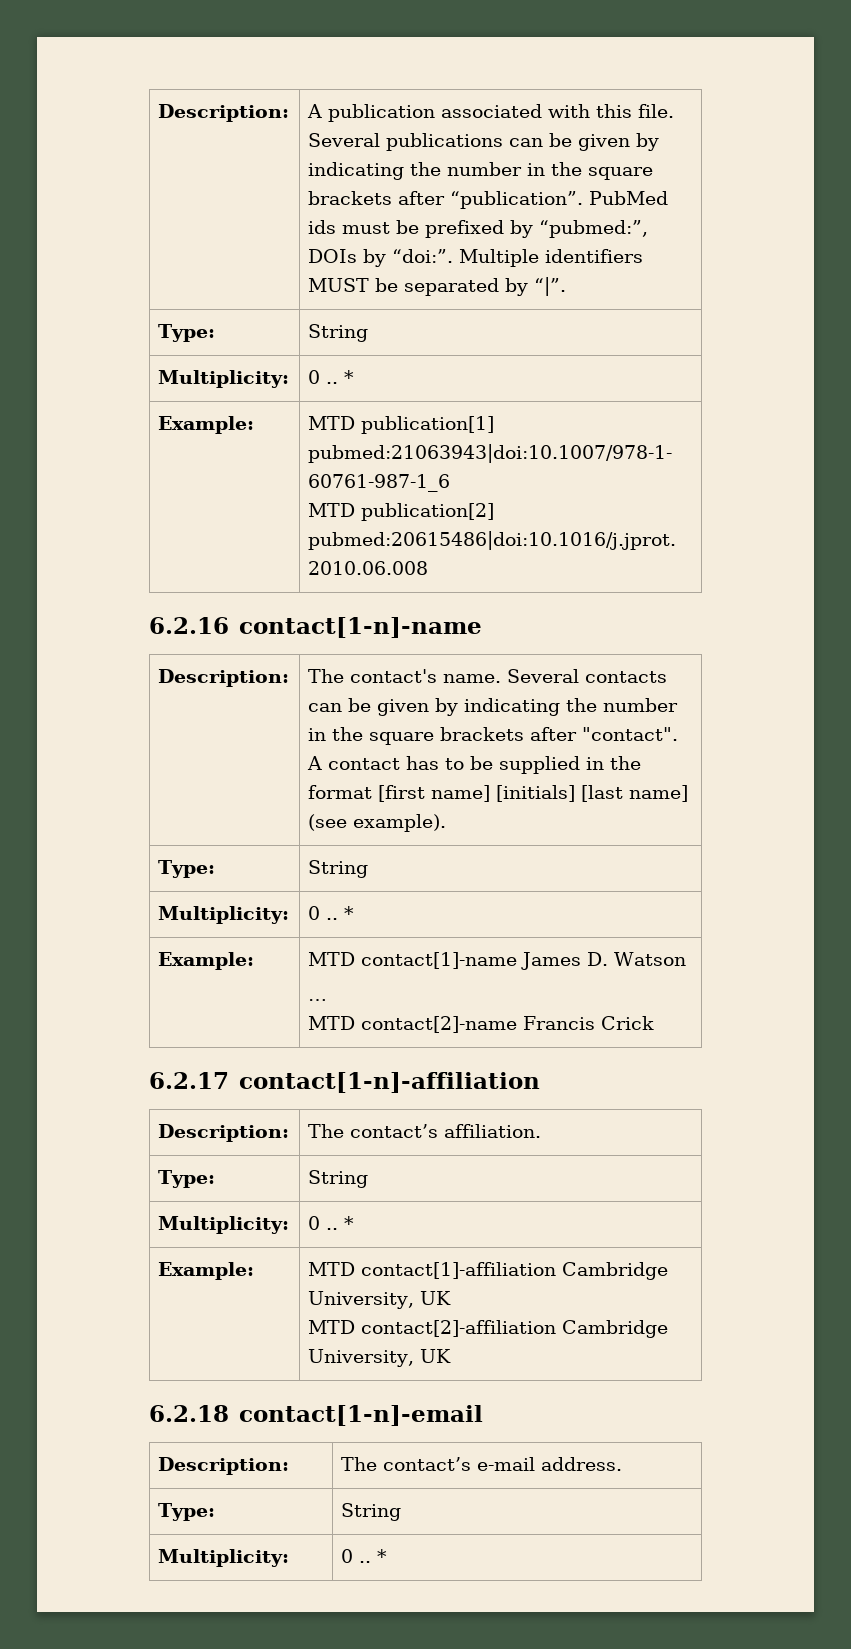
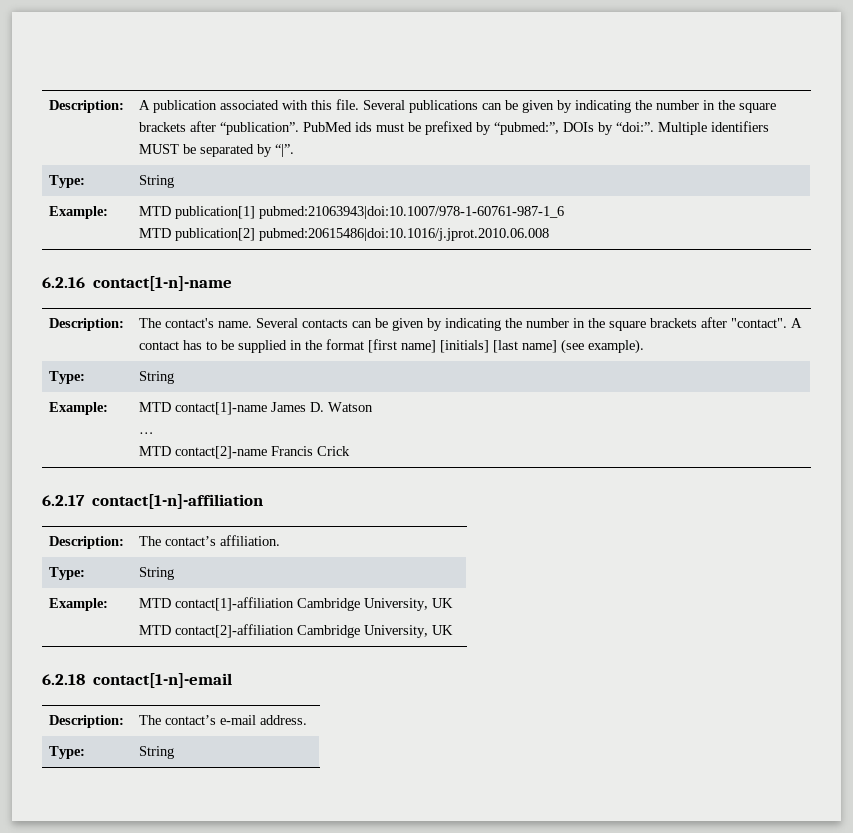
[158,370,290,388] [308,370,355,384] // Multiplicity: | 0 .. * -> (175, 181) none
[158,906,290,924] [308,906,355,920] // Multiplicity: | 0 .. * -> (175, 377) none
[158,1216,290,1234] [308,1216,355,1230] // Multiplicity: | 0 .. * -> (175, 573) none
[158,1549,290,1567] [341,1549,388,1563] // Multiplicity: | 0 .. * -> (175, 752) none

